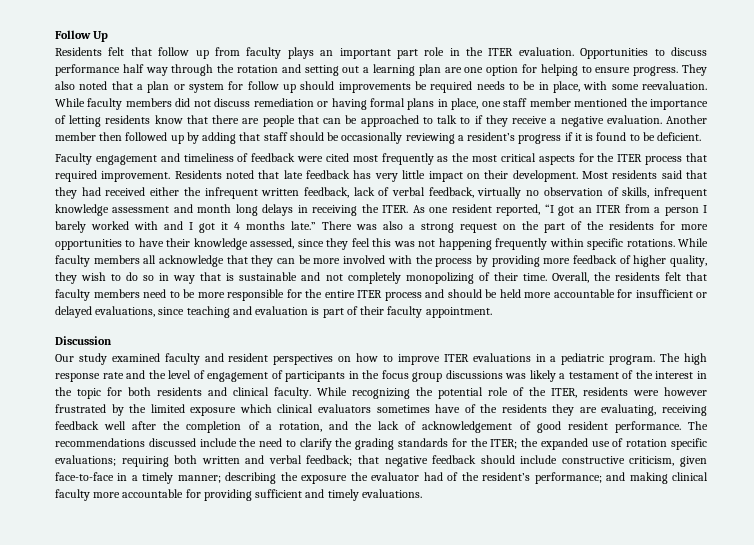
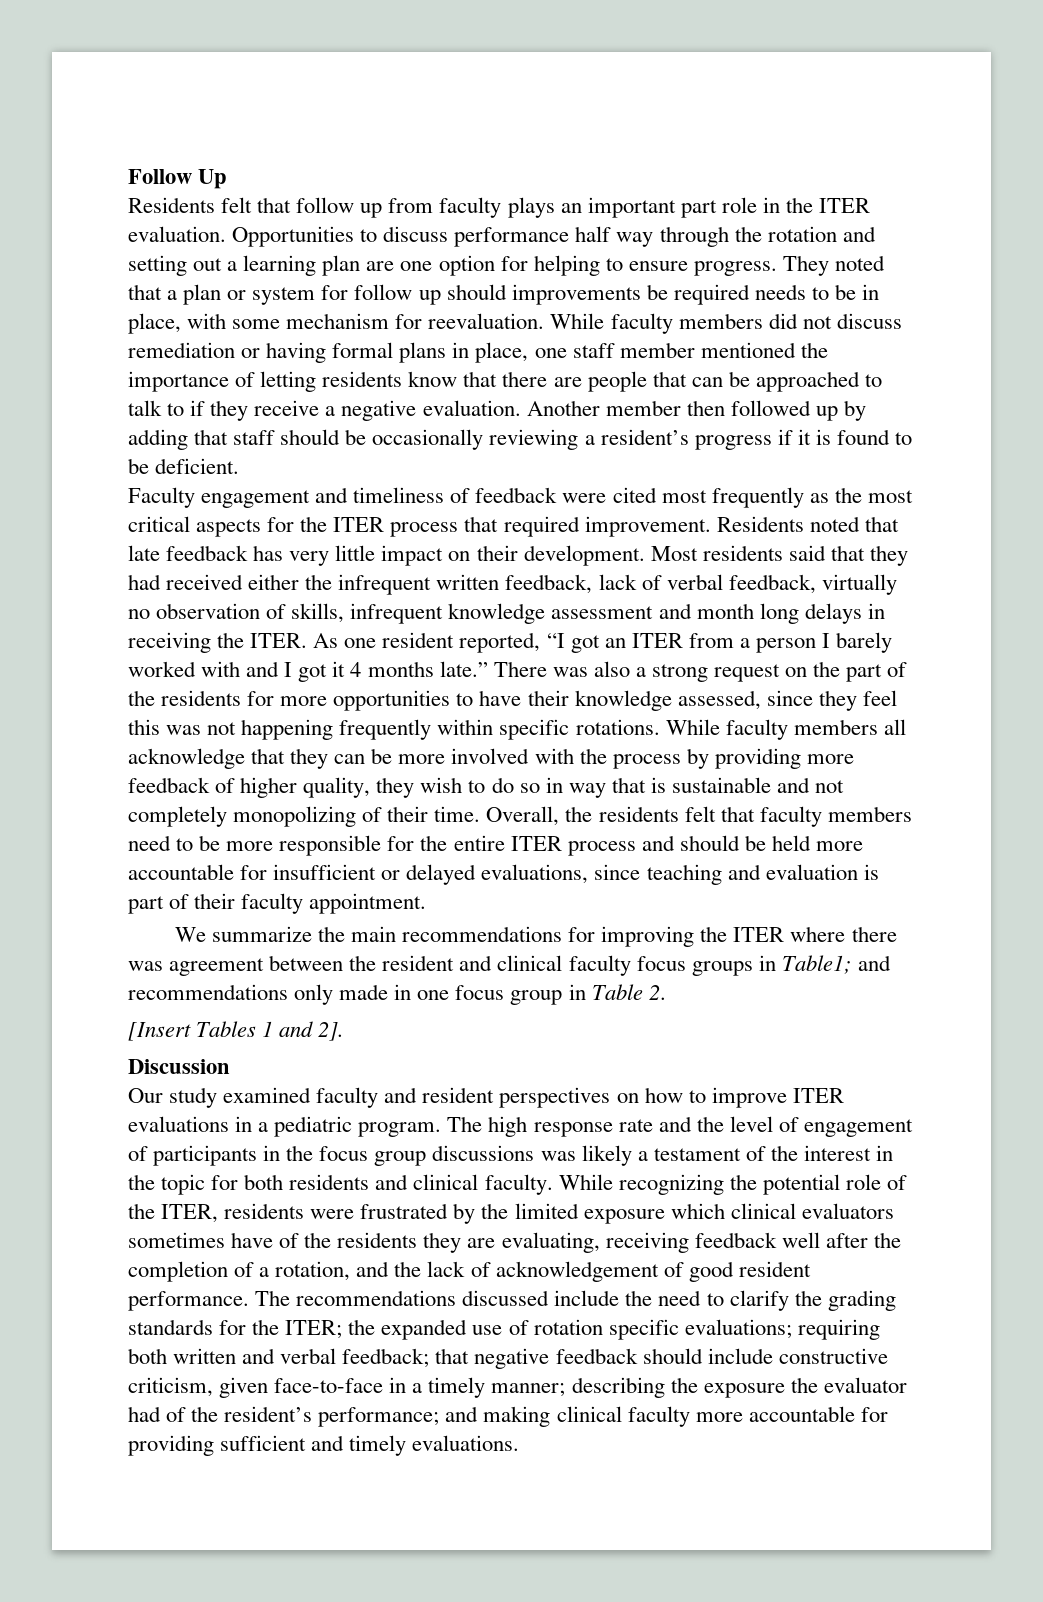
[55,81,75,90] also -> (829, 265) none
(639, 87) none -> [286,313,423,329] mechanism for
(492, 312) none -> [174,926,897,947] [128,955,891,976] [128,984,666,1005] [128,1021,345,1041] // We summarize the main recommendations for improving the ITER where there was agreement between the resident and clinical faculty focus groups in Table1; and recommendations only made in one focus group in Table 2. // [Insert Tables 1 and 2].
[664,387,707,396] however -> (355, 1214) none

